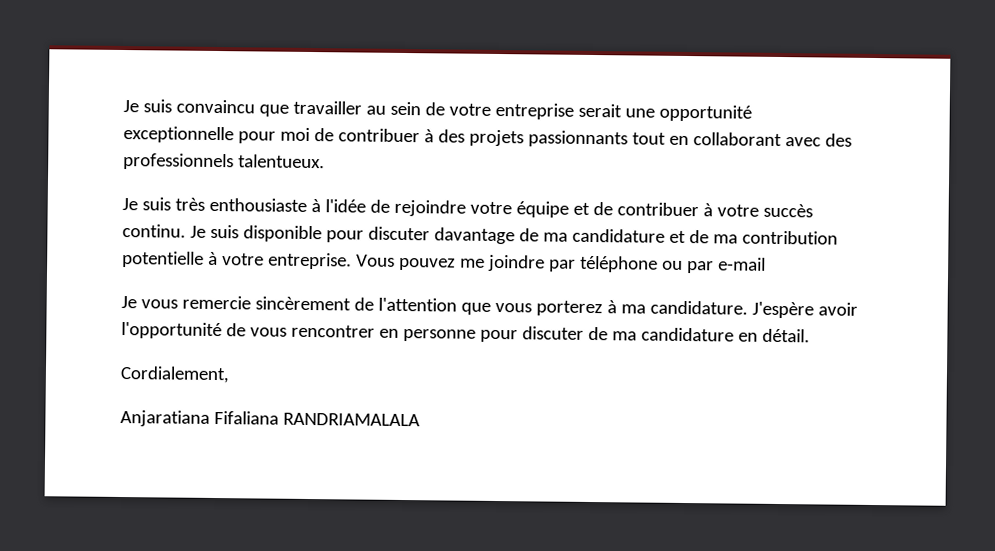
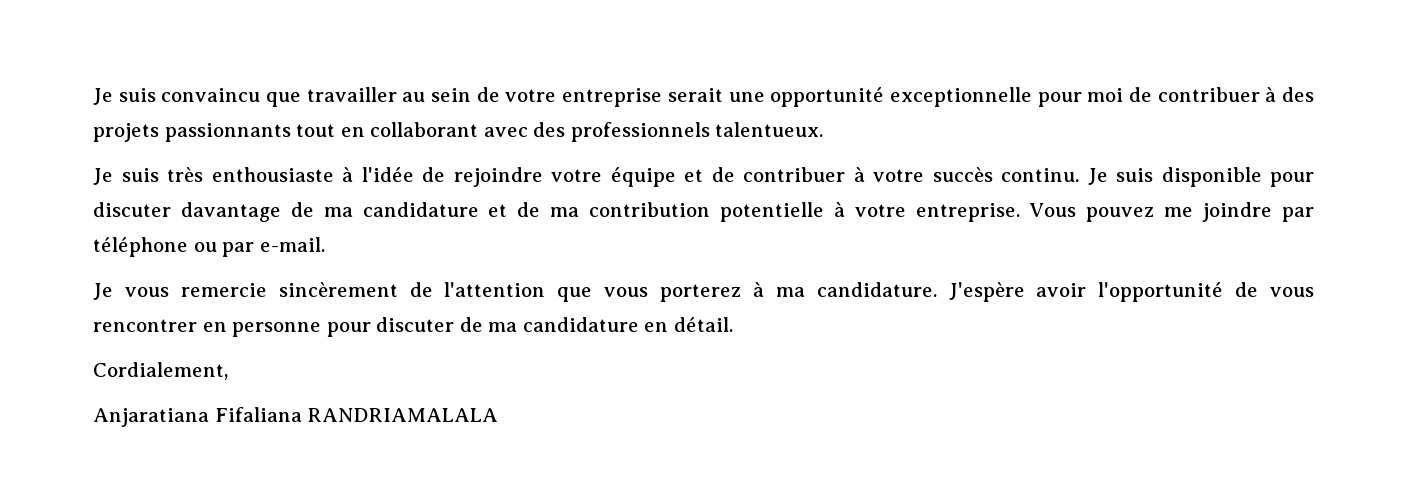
[717,257,766,271] e-mail -> [259,237,325,252] e-mail.

